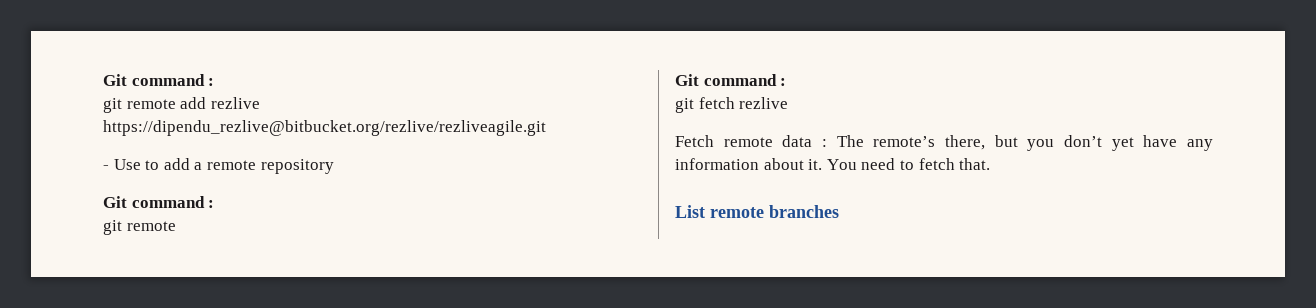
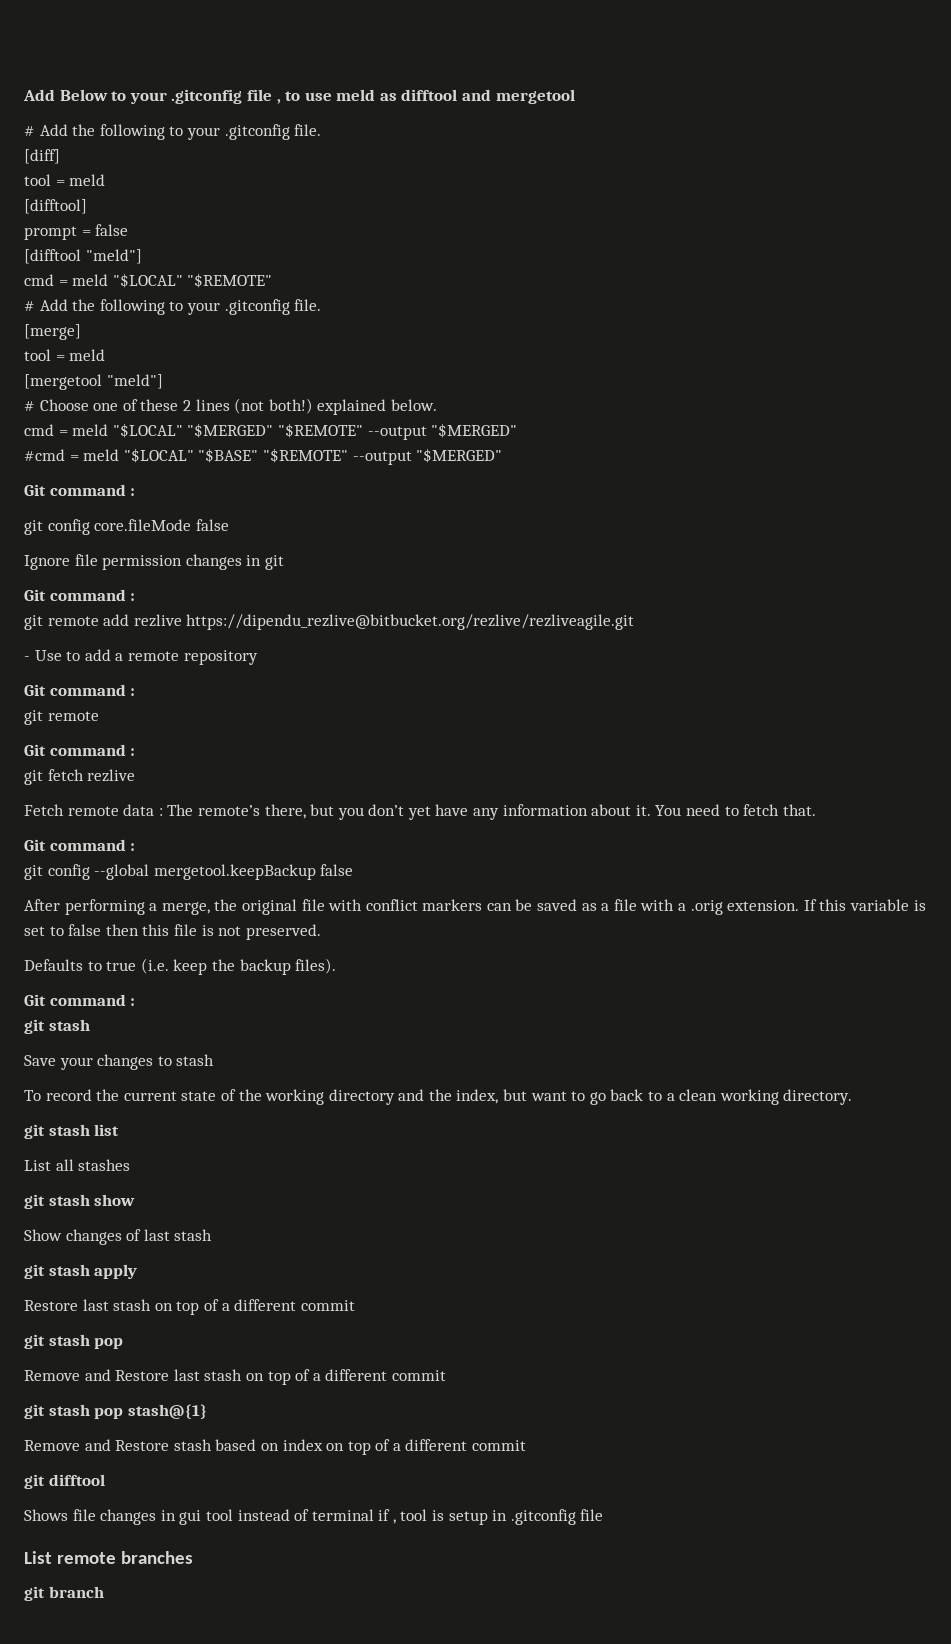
(103, 80) none -> [23,89,575,104] [24,124,322,140] [24,149,60,164] [24,174,106,186] [24,199,87,214] [24,224,129,240] [24,249,142,264] [24,273,273,288] [24,299,322,315] [24,324,81,340] [24,349,106,361] [24,374,163,390] [24,398,437,415] [24,423,518,440] [24,448,503,465] [24,484,136,496] [24,519,229,535] [24,554,284,570] Add Below to your .gitconfig file , to use meld as difftool and mergetool // # Add the following to your .gitconfig file. // [diff] // tool = meld // [difftool] // prompt = false // [difftool "meld"] // cmd = meld "$LOCAL" "$REMOTE" // # Add the following to your .gitconfig file. // [merge] // tool = meld // [mergetool "meld"] // # Choose one of these 2 lines (not both!) explained below. // cmd = meld "$LOCAL" "$MERGED" "$REMOTE" --output "$MERGED" // #cmd = meld "$LOCAL" "$BASE" "$REMOTE" --output "$MERGED" // Git command : // git config core.fileMode false // Ignore file permission changes in git //
(991, 164) none -> [24,839,136,851] [24,864,354,880] [24,899,926,915] [24,924,321,940] [24,958,337,975] [24,994,136,1006] [24,1019,90,1034] [24,1054,215,1070] [24,1089,853,1105] [24,1124,120,1139] [24,1159,131,1171] [24,1194,136,1209] [24,1229,213,1245] [24,1264,138,1279] [24,1299,355,1315] [24,1334,124,1349] [24,1369,446,1385] [24,1404,207,1419] [24,1439,527,1455] [24,1474,105,1489] [24,1509,604,1525] // Git command : // git config --global mergetool.keepBackup false // After performing a merge, the original file with conflict markers can be saved as a file with a .orig extension. If this variable is set to false then this file is not preserved. // Defaults to true (i.e. keep the backup files). // Git command : // git stash // Save your changes to stash // To record the current state of the working directory and the index, but want to go back to a clean working directory. // git stash list // List all stashes // git stash show // Show changes of last stash // git stash apply // Restore last stash on top of a different commit // git stash pop // Remove and Restore last stash on top of a different commit // git stash pop stash@{1} // Remove and Restore stash based on index on top of a different commit // git difftool // Shows file changes in gui tool instead of terminal if , tool is setup in .gitconfig file
(839, 211) none -> [24,1586,104,1601] // git branch

